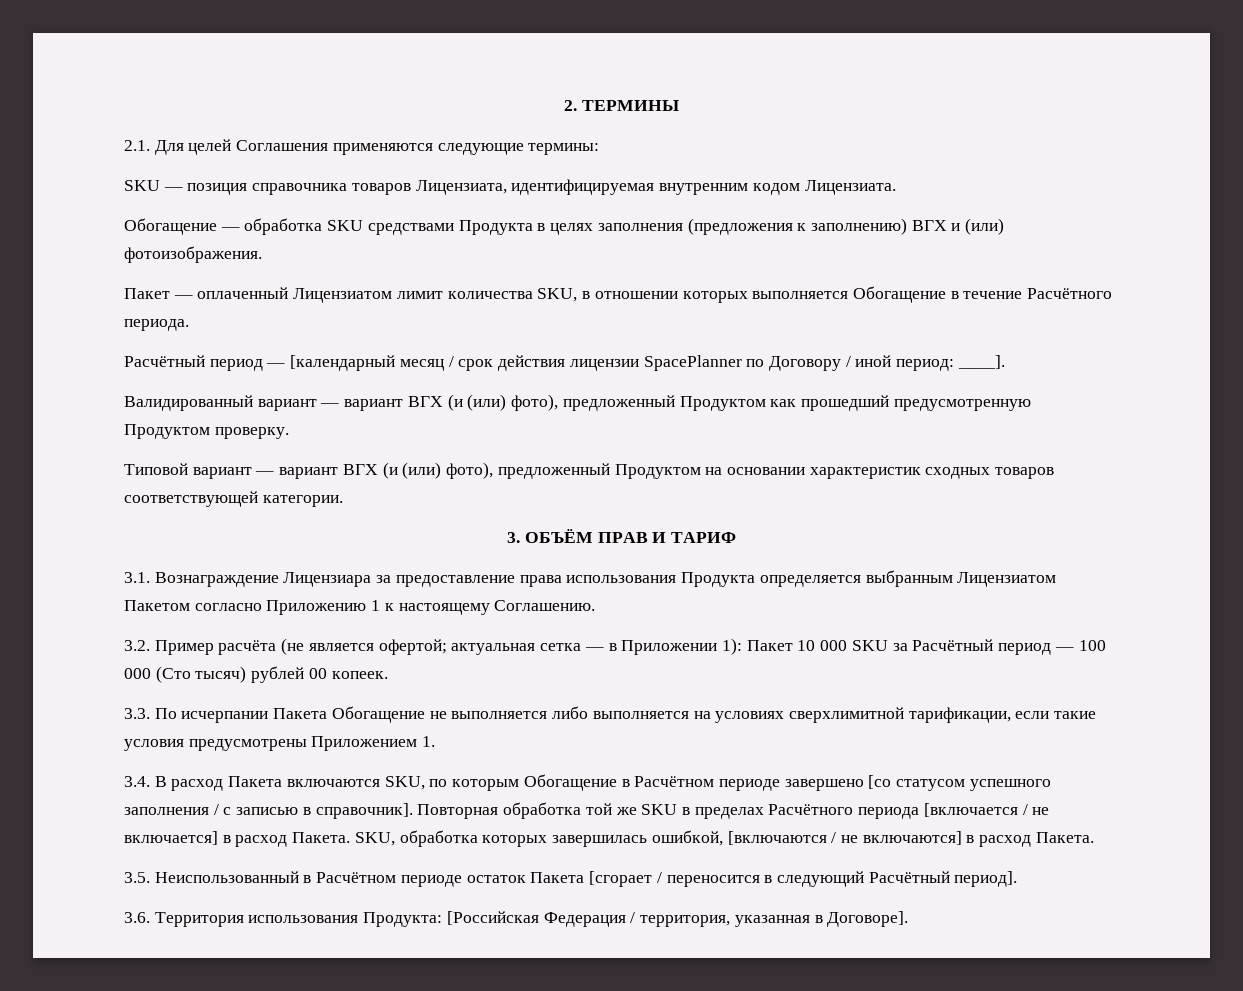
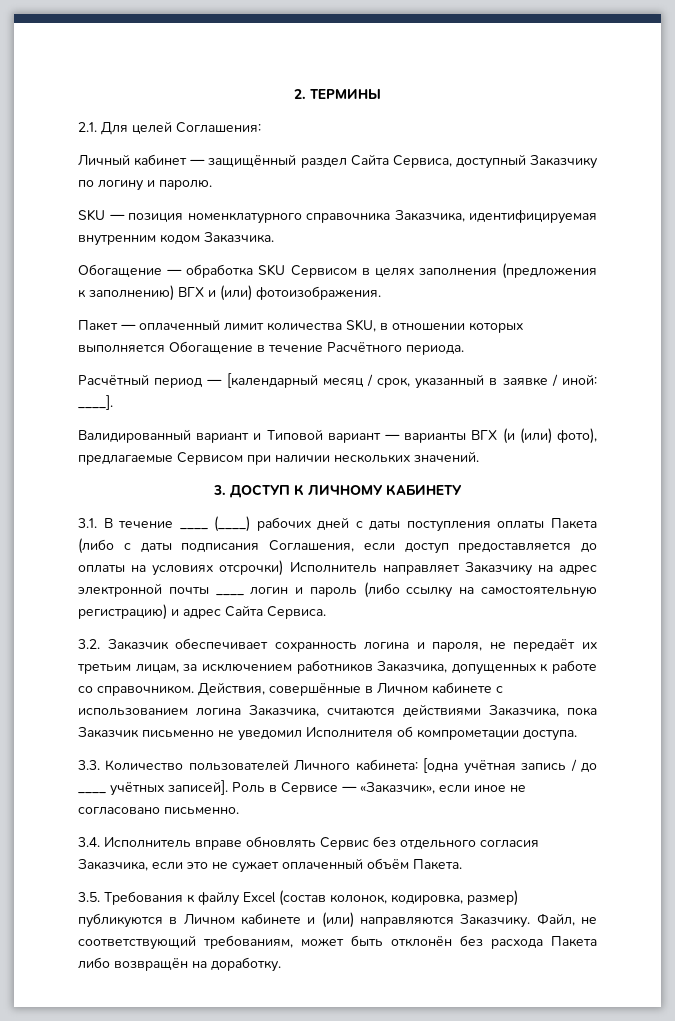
[236,140,600,155] Соглашения применяются следующие термины: -> [176,122,261,133] [78,154,598,169] [78,180,212,191] Соглашения: // Личный кабинет — защищённый раздел Сайта Сервиса, доступный Заказчику по логину и паролю.
[252,180,507,195] справочника товаров Лицензиата, -> [187,209,465,224] номенклатурного справочника Заказчика,
[804,180,896,195] Лицензиата. -> [204,231,274,243] Заказчика.
[367,220,533,235] средствами Продукта -> [290,265,357,278] Сервисом
[293,288,393,303] Лицензиатом -> (220, 325) none
[458,355,1005,371] [124,394,1031,411] [124,424,289,439] [124,462,1055,479] [124,491,343,507] [507,529,736,543] [124,570,1057,587] [124,600,596,615] [124,638,1106,655] [124,666,388,683] [124,706,1097,723] [124,736,436,751] [124,774,1051,791] [124,802,1050,819] [124,830,1094,847] [124,871,1018,887] [124,911,909,927] срок действия лицензии SpacePlanner по Договору / иной период: ____]. // Валидированный вариант — вариант ВГХ (и (или) фото), предложенный Продуктом как прошедший предусмотренную Продуктом проверку. // Типовой вариант — вариант ВГХ (и (или) фото), предложенный Продуктом на основании характеристик сходных товаров соответствующей категории. // 3. ОБЪЁМ ПРАВ И ТАРИФ // 3.1. Вознаграждение Лицензиара за предоставление права использования Продукта определяется выбранным Лицензиатом Пакетом согласно Приложению 1 к настоящему Соглашению. // 3.2. Пример расчёта (не является офертой; актуальная сетка — в Приложении 1): Пакет 10 000 SKU за Расчётный период — 100 000 (Сто тысяч) рублей 00 копеек. // 3.3. По исчерпании Пакета Обогащение не выполняется либо выполняется на условиях сверхлимитной тарификации, если такие условия предусмотрены Приложением 1. // 3.4. В расход Пакета включаются SKU, по которым Обогащение в Расчётном периоде завершено [со статусом успешного заполнения / с записью в справочник]. Повторная обработка той же SKU в пределах Расчётного периода [включается / не включается] в расход Пакета. SKU, обработка которых завершилась ошибкой, [включаются / не включаются] в расход Пакета. // 3.5. Неиспользованный в Расчётном периоде остаток Пакета [сгорает / переносится в следующий Расчётный период]. // 3.6. Территория использования Продукта: [Российская Федерация / территория, указанная в Договоре]. -> [377,374,597,389] [78,395,113,410] [78,428,597,444] [78,451,479,465] [213,484,462,498] [78,518,174,528] [179,516,597,532] [78,538,597,554] [78,560,597,576] [78,583,209,597] [215,582,597,598] [78,604,326,620] [78,638,597,652] [77,660,597,675] [78,682,503,696] [78,704,597,717] [78,726,577,741] [78,758,598,774] [78,780,526,796] [78,807,239,815] [78,836,539,850] [78,858,462,873] [78,890,518,906] [78,912,597,928] [78,935,597,950] [77,957,281,972] срок, указанный в заявке / иной: ____]. // Валидированный вариант и Типовой вариант — варианты ВГХ (и (или) фото), предлагаемые Сервисом при наличии нескольких значений. // 3. ДОСТУП К ЛИЧНОМУ КАБИНЕТУ // 3.1. В течение ____ (____) рабочих дней с даты поступления оплаты Пакета (либо с даты подписания Соглашения, если доступ предоставляется до оплаты на условиях отсрочки) Исполнитель направляет Заказчику на адрес электронной почты ____ логин и пароль (либо ссылку на самостоятельную регистрацию) и адрес Сайта Сервиса. // 3.2. Заказчик обеспечивает сохранность логина и пароля, не передаёт их третьим лицам, за исключением работников Заказчика, допущенных к работе со справочником. Действия, совершённые в Личном кабинете с использованием логина Заказчика, считаются действиями Заказчика, пока Заказчик письменно не уведомил Исполнителя об компрометации доступа. // 3.3. Количество пользователей Личного кабинета: [одна учётная запись / до ____ учётных записей]. Роль в Сервисе — «Заказчик», если иное не согласовано письменно. // 3.4. Исполнитель вправе обновлять Сервис без отдельного согласия Заказчика, если это не сужает оплаченный объём Пакета. // 3.5. Требования к файлу Excel (состав колонок, кодировка, размер) публикуются в Личном кабинете и (или) направляются Заказчику. Файл, не соответствующий требованиям, может быть отклонён без расхода Пакета либо возвращён на доработку.

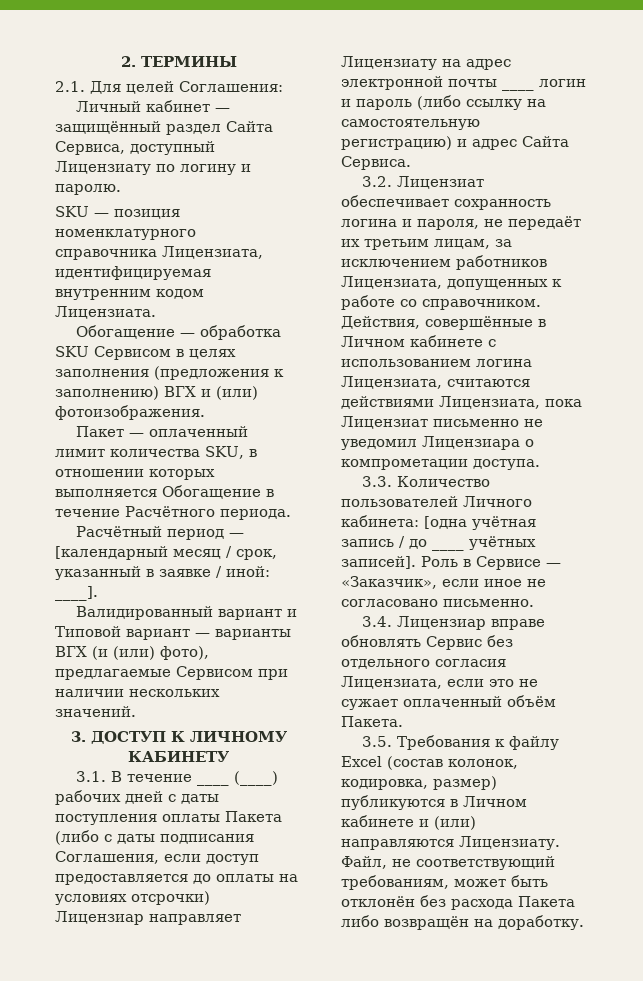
[530,154,598,169] Заказчику -> [55,161,151,175] Лицензиату
[394,209,465,222] Заказчика, -> [162,246,263,259] Лицензиата,
[204,231,274,243] Заказчика. -> [55,306,156,319] Лицензиата.
[289,561,533,576] Исполнитель направляет Заказчику -> [55,911,241,925] [341,56,437,70] Лицензиар направляет Лицензиату
[107,638,169,650] Заказчик -> [396,176,484,189] Лицензиат
[377,660,448,673] Заказчика, -> [341,276,442,289] Лицензиата,
[249,704,319,717] Заказчика, -> [341,376,442,389] Лицензиата,
[489,704,597,717] [78,726,139,738] Заказчика, пока Заказчик -> [439,396,582,409] [341,416,428,429] Лицензиата, пока Лицензиат
[306,726,413,738] Исполнителя об -> [422,436,534,450] Лицензиара о
[104,836,191,848] Исполнитель -> [396,616,486,630] Лицензиар
[78,858,148,871] Заказчика, -> [341,676,442,689] Лицензиата,
[460,913,531,928] Заказчику. -> [459,836,560,850] Лицензиату.

